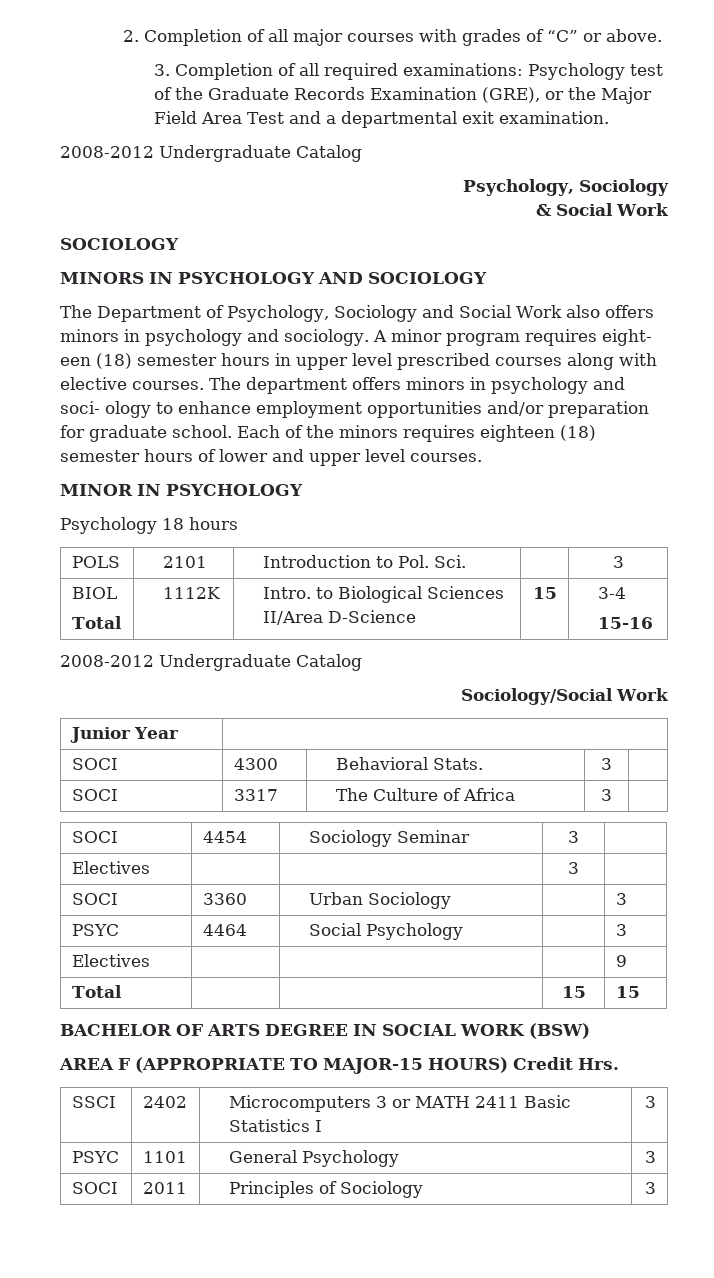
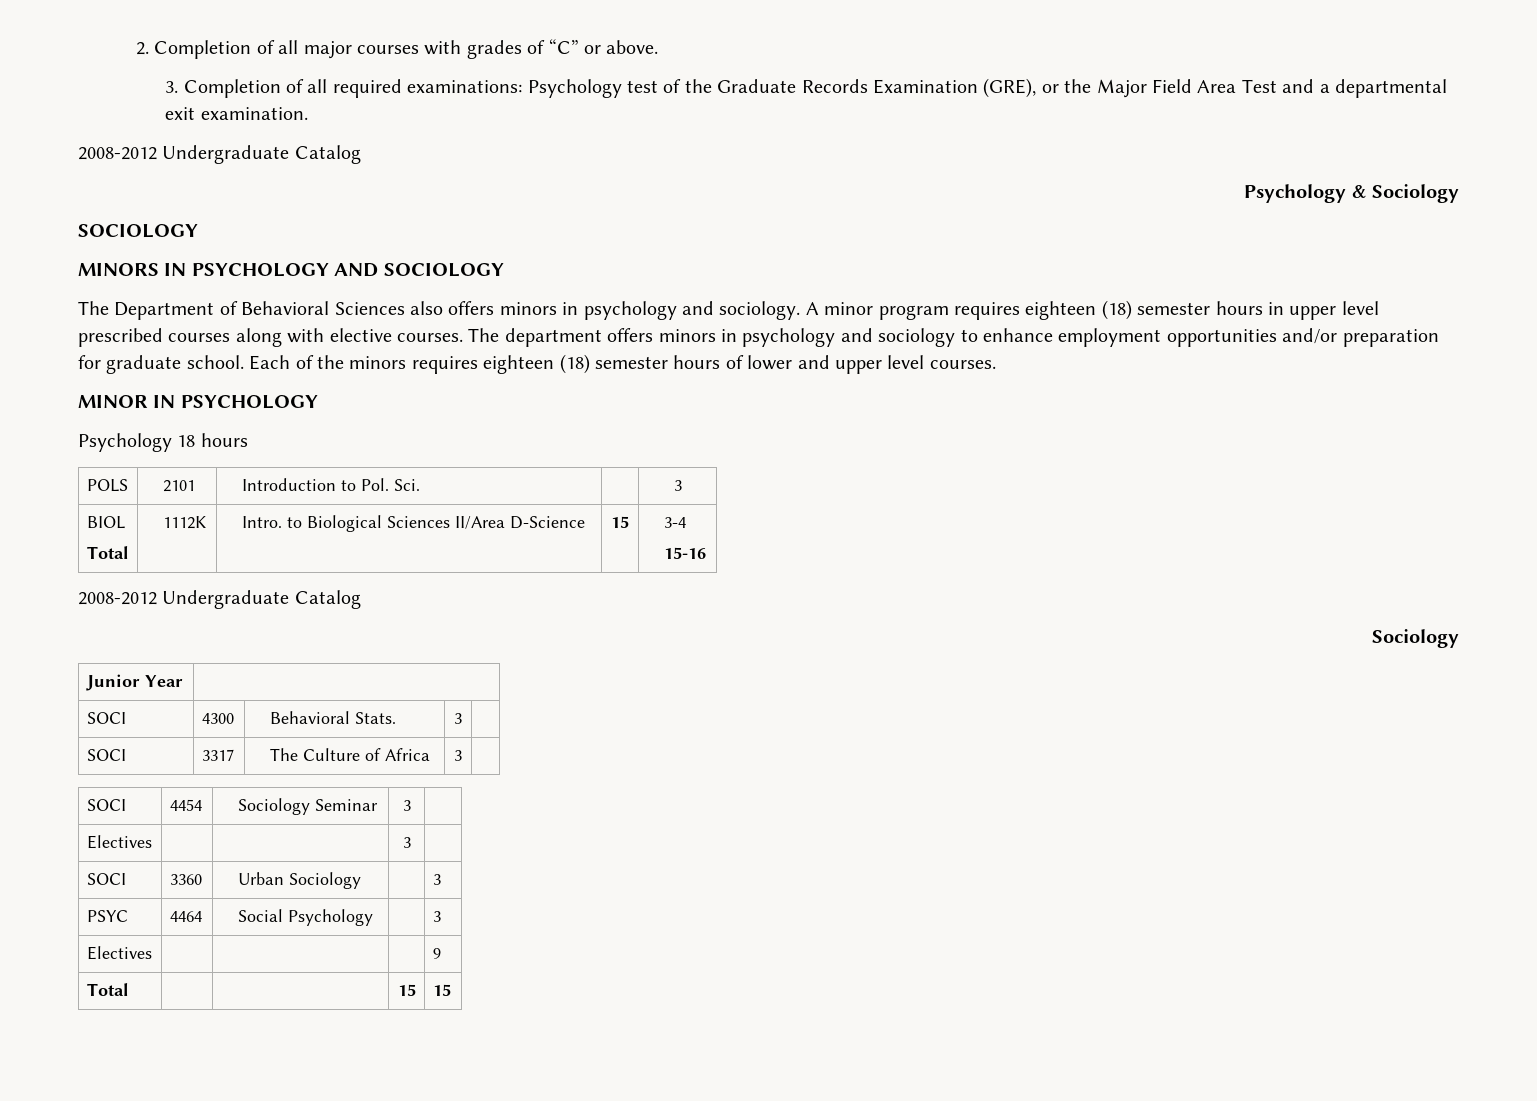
[463,179,669,196] [536,203,670,216] Psychology, Sociology // & Social Work -> [1244,184,1460,203] Psychology & Sociology
[227,305,562,322] Psychology, Sociology and Social Work -> [241,301,405,315] Behavioral Sciences
[601,329,652,346] [60,357,91,366] eight- een -> [1025,301,1097,320] eighteen
[60,401,151,418] soci- ology -> [878,328,956,347] sociology
[461,688,670,705] Sociology/Social Work -> [1372,629,1459,648] Sociology
[60,1023,590,1039] [59,1057,619,1074] [71,1096,116,1108] [142,1096,187,1108] [229,1095,572,1112] [229,1119,323,1132] [645,1096,657,1108] [71,1151,119,1163] [142,1151,187,1163] [229,1150,400,1167] [645,1151,657,1163] [71,1182,118,1194] [142,1182,187,1194] [229,1181,424,1198] [645,1182,657,1194] // BACHELOR OF ARTS DEGREE IN SOCIAL WORK (BSW) // AREA F (APPROPRIATE TO MAJOR-15 HOURS) Credit Hrs. // SSCI | 2402 | Microcomputers 3 or MATH 2411 Basic Statistics I | 3 // PSYC | 1101 | General Psychology | 3 // SOCI | 2011 | Principles of Sociology | 3 -> (451, 990) none

